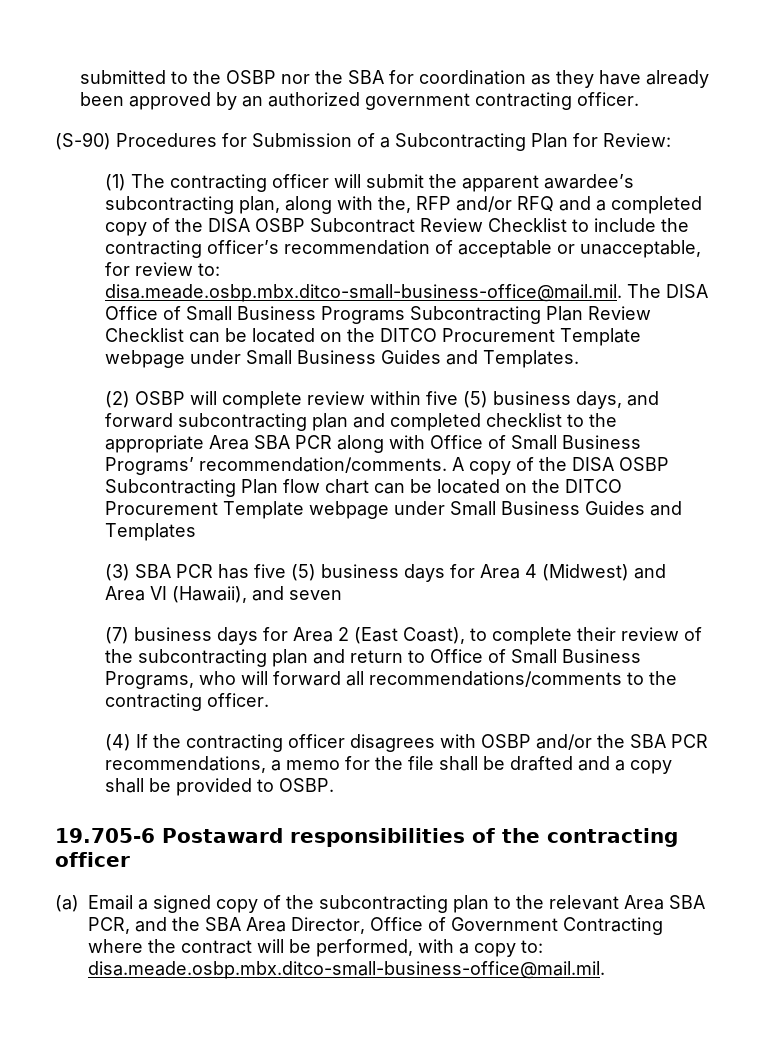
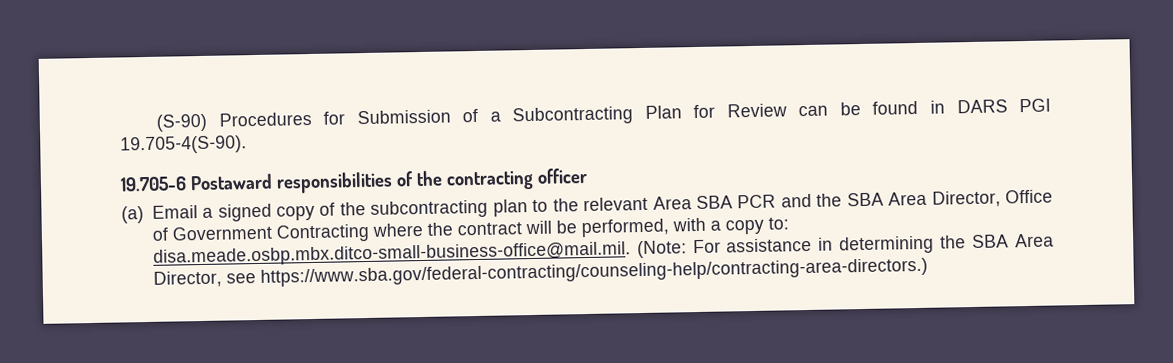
[80,70,710,88] [80,92,640,110] submitted to the OSBP nor the SBA for coordination as they have already been approved by an authorized government contracting officer. // -> (156, 122) none
[603,133,671,147] [105,174,635,192] [105,196,703,214] [105,218,690,236] [105,240,702,258] [105,262,221,276] [105,284,709,302] [105,306,652,324] [105,328,642,346] [105,350,580,368] [105,391,660,409] [105,413,618,431] [105,435,642,453] [105,457,670,475] [105,479,623,497] [105,501,683,519] [105,523,197,541] [105,564,667,582] [105,586,343,603] [105,627,703,645] [105,649,642,667] [105,671,678,689] [105,693,270,711] [105,734,709,752] [105,756,673,774] [105,778,335,796] Review: // (1) The contracting officer will submit the apparent awardee’s subcontracting plan, along with the, RFP and/or RFQ and a completed copy of the DISA OSBP Subcontract Review Checklist to include the contracting officer’s recommendation of acceptable or unacceptable, for review to: disa.meade.osbp.mbx.ditco-small-business-office@mail.mil. The DISA Office of Small Business Programs Subcontracting Plan Review Checklist can be located on the DITCO Procurement Template webpage under Small Business Guides and Templates. // (2) OSBP will complete review within five (5) business days, and forward subcontracting plan and completed checklist to the appropriate Area SBA PCR along with Office of Small Business Programs’ recommendation/comments. A copy of the DISA OSBP Subcontracting Plan flow chart can be located on the DITCO Procurement Template webpage under Small Business Guides and Templates // (3) SBA PCR has five (5) business days for Area 4 (Midwest) and Area VI (Hawaii), and seven // (7) business days for Area 2 (East Coast), to complete their review of the subcontracting plan and return to Office of Small Business Programs, who will forward all recommendations/comments to the contracting officer. // (4) If the contracting officer disagrees with OSBP and/or the SBA PCR recommendations, a memo for the file shall be drafted and a copy shall be provided to OSBP. -> [726,98,1051,118] [120,135,247,155] Review can be found in DARS PGI 19.705-4(S-90).
[88,917,130,934] PCR, -> [737,194,777,209] PCR
(605, 970) none -> [636,233,1054,259] [152,257,928,288] (Note: For assistance in determining the SBA Area Director, see https://www.sba.gov/federal-contracting/counseling-help/contracting-area-directors.)

